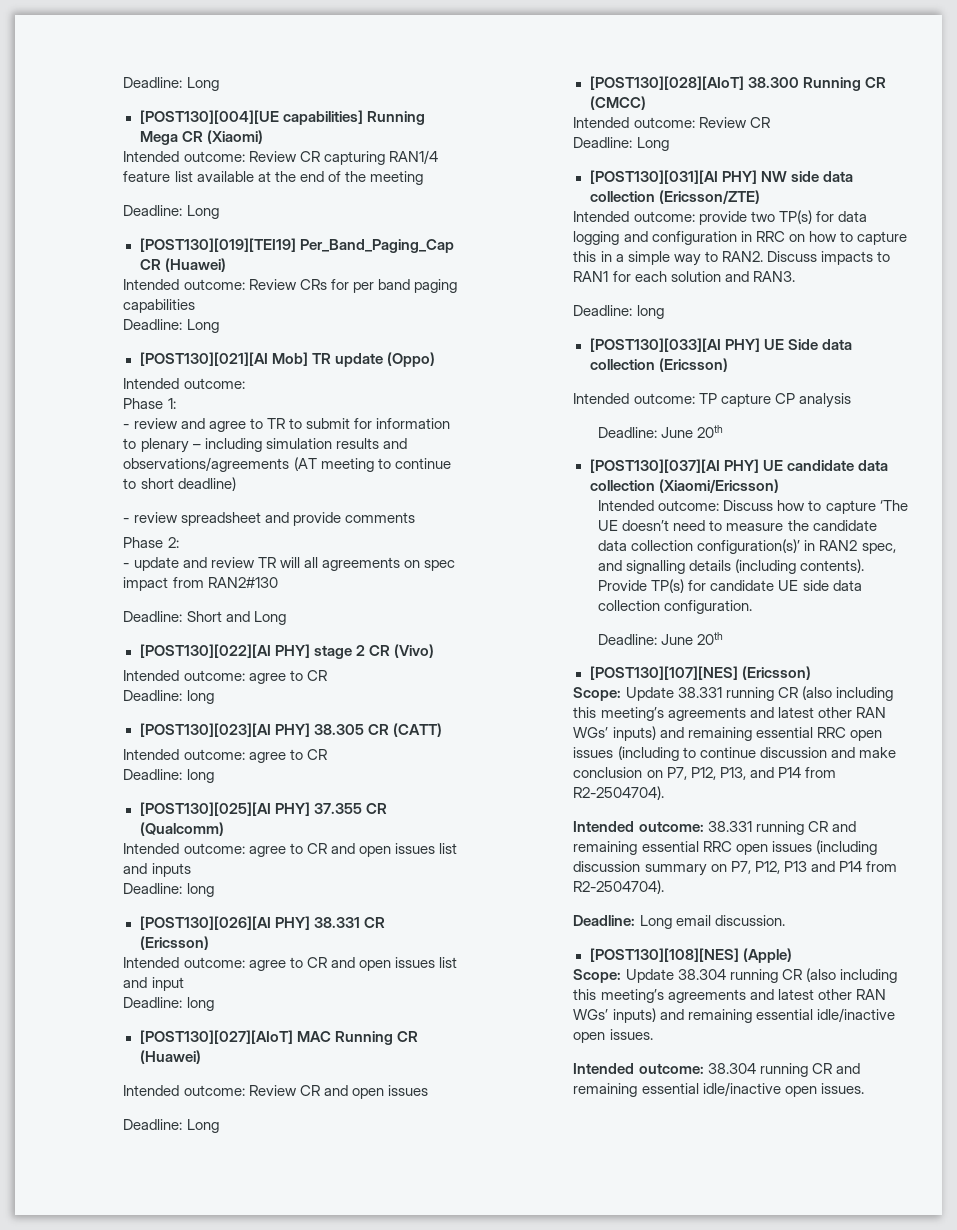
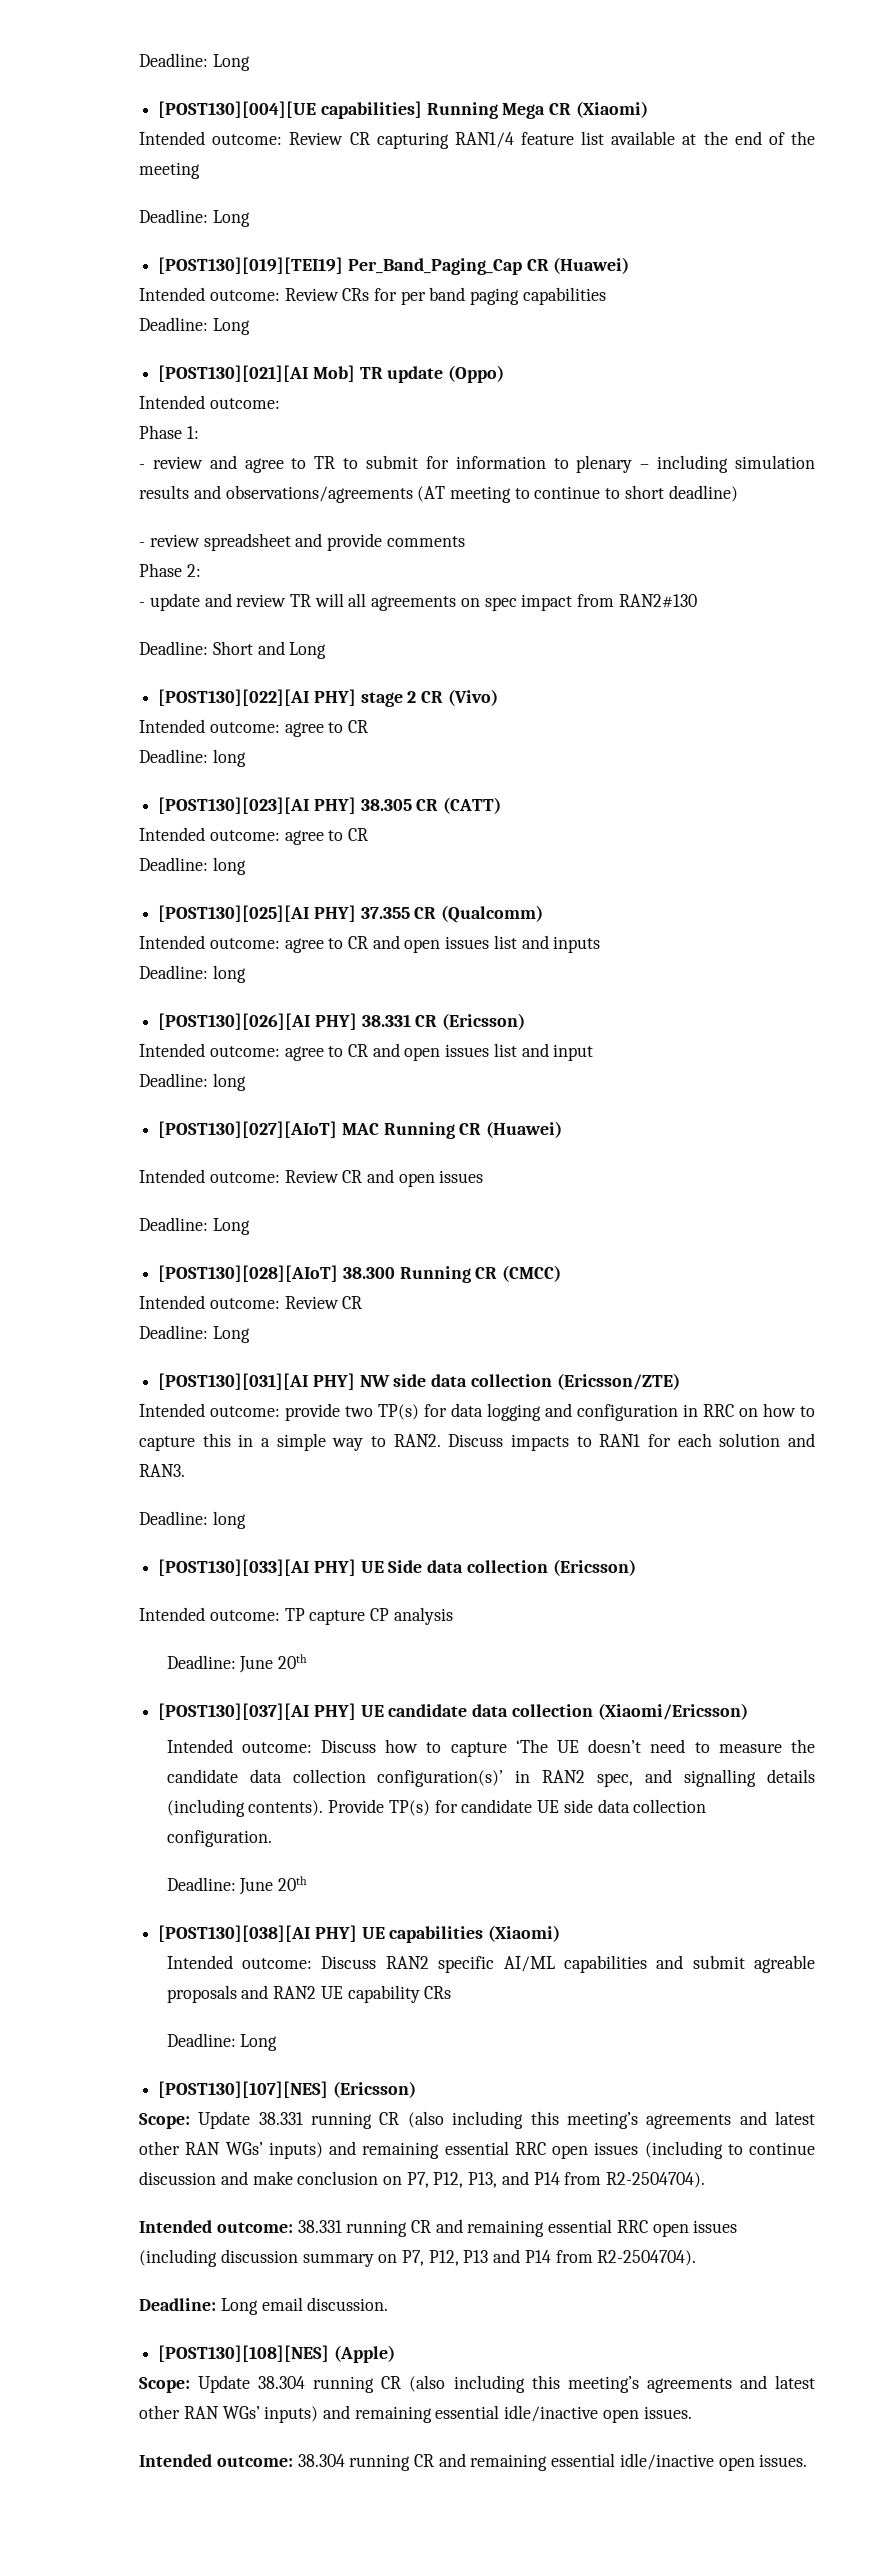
(724, 638) none -> [158,1925,561,1943] [166,1955,815,1973] [166,1985,452,2003] [166,2033,278,2051] // [POST130][038][AI PHY] UE capabilities (Xiaomi) // Intended outcome: Discuss RAN2 specific AI/ML capabilities and submit agreable proposals and RAN2 UE capability CRs // Deadline: Long

